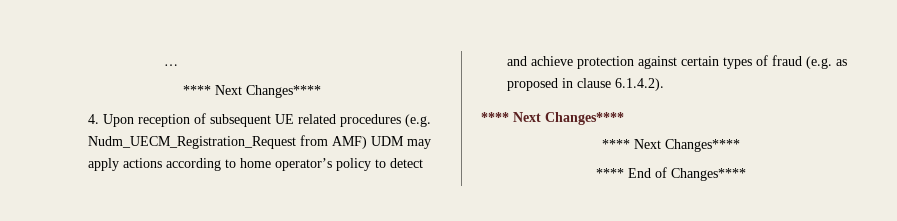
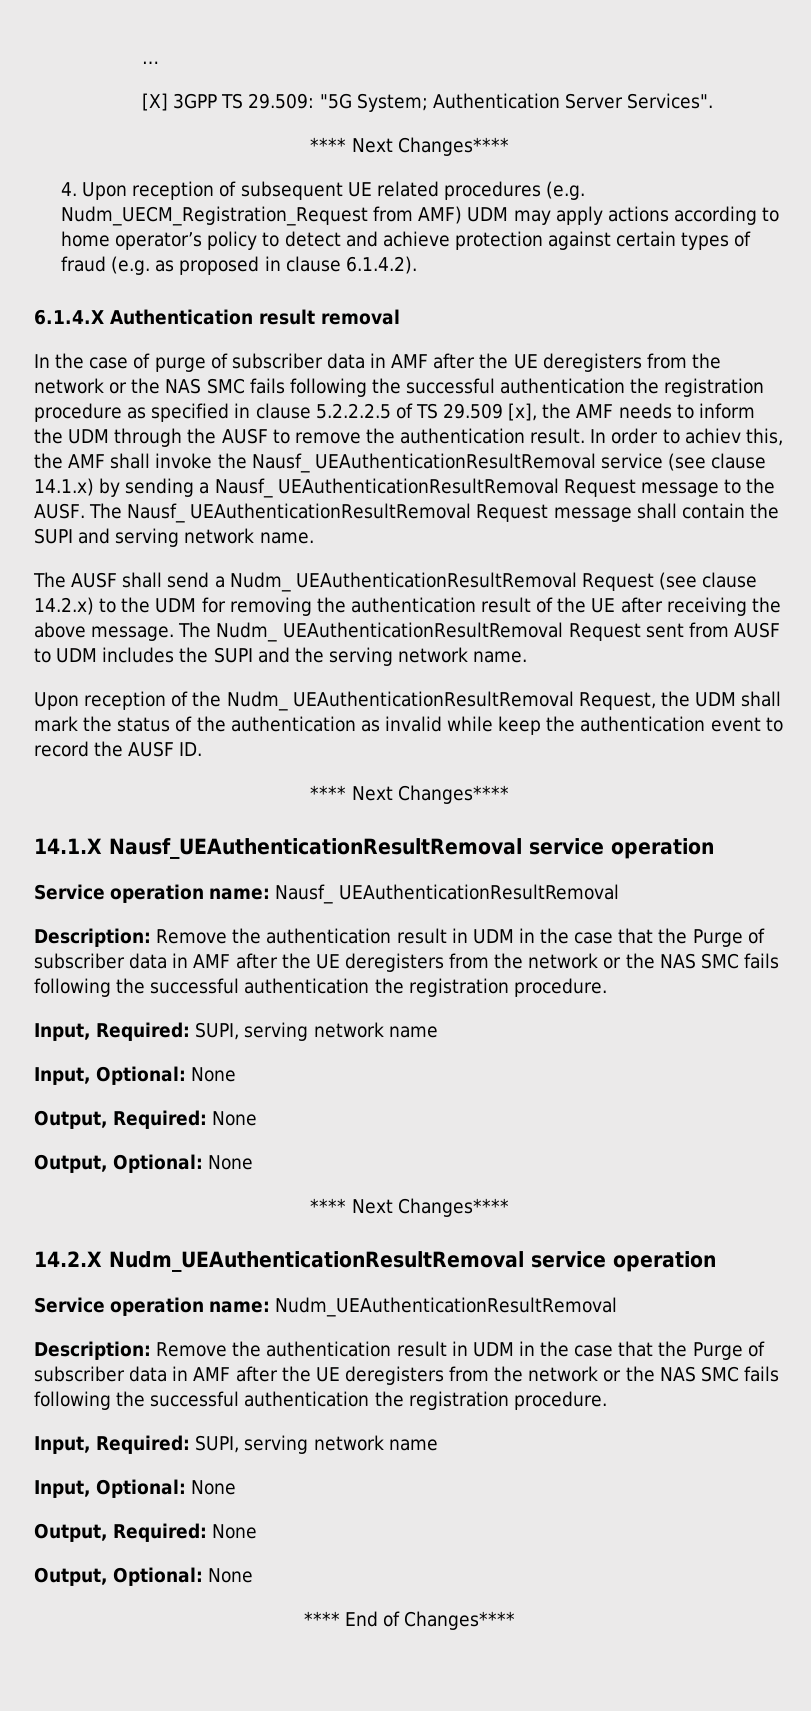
(179, 65) none -> [142,93,714,112] // [X] 3GPP TS 29.509: "5G System; Authentication Server Services".
[481,112,624,125] [601,139,740,152] **** Next Changes**** // **** Next Changes**** -> [34,309,400,325] [34,353,721,372] [34,378,765,397] [34,403,755,422] [34,428,783,447] [34,453,767,473] [34,478,776,498] [34,503,779,523] [34,528,314,547] [33,572,758,592] [34,597,781,616] [34,622,780,642] [34,647,528,666] [34,691,782,711] [34,716,783,735] [34,741,203,757] [310,785,509,804] [34,838,714,859] [34,884,620,904] [34,928,765,947] [34,953,779,972] [34,978,607,997] [34,1022,438,1041] [34,1066,237,1085] [34,1110,258,1129] [34,1154,254,1173] [310,1198,509,1217] [34,1251,716,1272] [34,1297,618,1317] [34,1341,765,1360] [34,1366,779,1385] [34,1391,607,1410] [34,1435,438,1454] [34,1479,237,1498] [34,1523,258,1542] [34,1567,254,1586] 6.1.4.X Authentication result removal // In the case of purge of subscriber data in AMF after the UE deregisters from the network or the NAS SMC fails following the successful authentication the registration procedure as specified in clause 5.2.2.2.5 of TS 29.509 [x], the AMF needs to inform the UDM through the AUSF to remove the authentication result. In order to achiev this, the AMF shall invoke the Nausf_ UEAuthenticationResultRemoval service (see clause 14.1.x) by sending a Nausf_ UEAuthenticationResultRemoval Request message to the AUSF. The Nausf_ UEAuthenticationResultRemoval Request message shall contain the SUPI and serving network name. // The AUSF shall send a Nudm_ UEAuthenticationResultRemoval Request (see clause 14.2.x) to the UDM for removing the authentication result of the UE after receiving the above message. The Nudm_ UEAuthenticationResultRemoval Request sent from AUSF to UDM includes the SUPI and the serving network name. // Upon reception of the Nudm_ UEAuthenticationResultRemoval Request, the UDM shall mark the status of the authentication as invalid while keep the authentication event to record the AUSF ID. // **** Next Changes**** // 14.1.X Nausf_UEAuthenticationResultRemoval service operation // Service operation name: Nausf_ UEAuthenticationResultRemoval // Description: Remove the authentication result in UDM in the case that the Purge of subscriber data in AMF after the UE deregisters from the network or the NAS SMC fails following the successful authentication the registration procedure. // Input, Required: SUPI, serving network name // Input, Optional: None // Output, Required: None // Output, Optional: None // **** Next Changes**** // 14.2.X Nudm_UEAuthenticationResultRemoval service operation // Service operation name: Nudm_UEAuthenticationResultRemoval // Description: Remove the authentication result in UDM in the case that the Purge of subscriber data in AMF after the UE deregisters from the network or the NAS SMC fails following the successful authentication the registration procedure. // Input, Required: SUPI, serving network name // Input, Optional: None // Output, Required: None // Output, Optional: None

